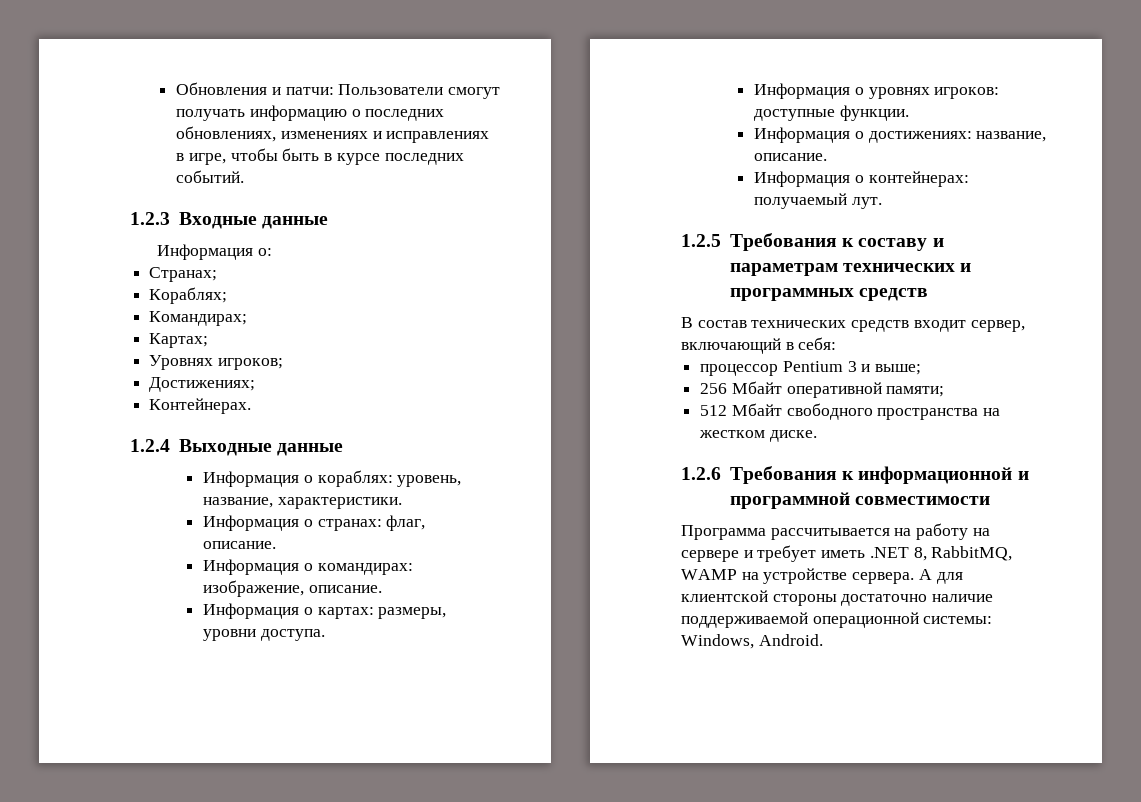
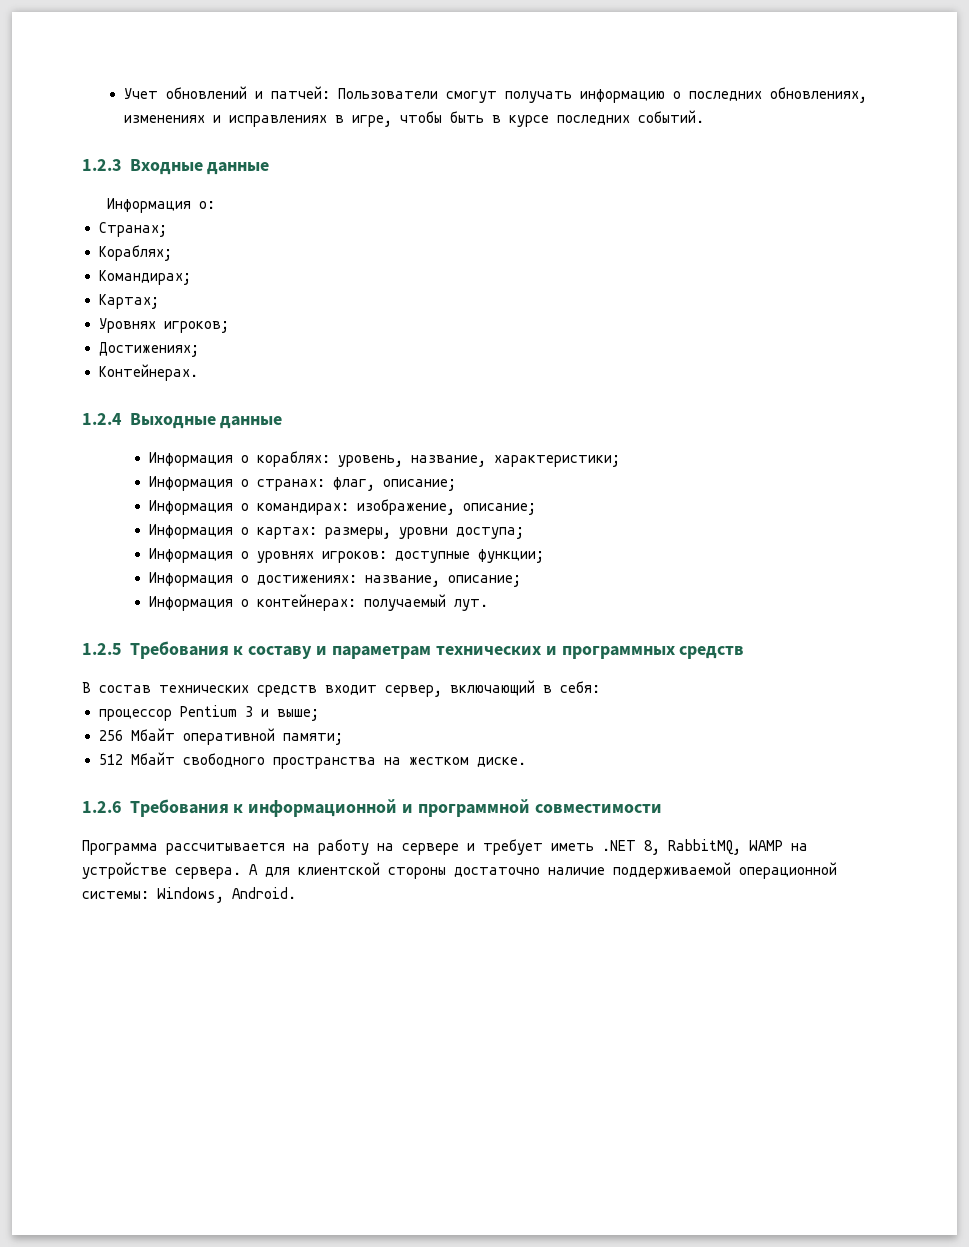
[176,82,334,95] Обновления и патчи: -> [123,86,330,100] Учет обновлений и патчей:
[277,497,402,509] характеристики. -> [493,455,620,467] характеристики;
[203,541,277,549] описание. -> [382,479,456,491] описание;
[308,585,382,593] описание. -> [462,503,536,515] описание;
[260,629,325,641] доступа. -> [455,527,524,539] доступа;
[839,105,909,121] функции. -> [477,549,544,563] функции;
[754,153,828,161] описание. -> [447,575,521,587] описание;

